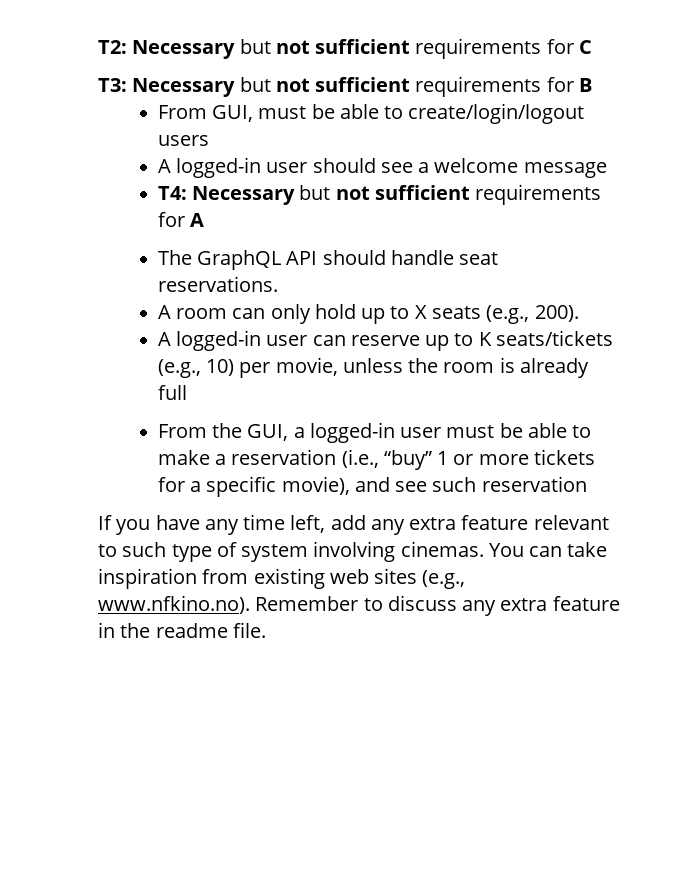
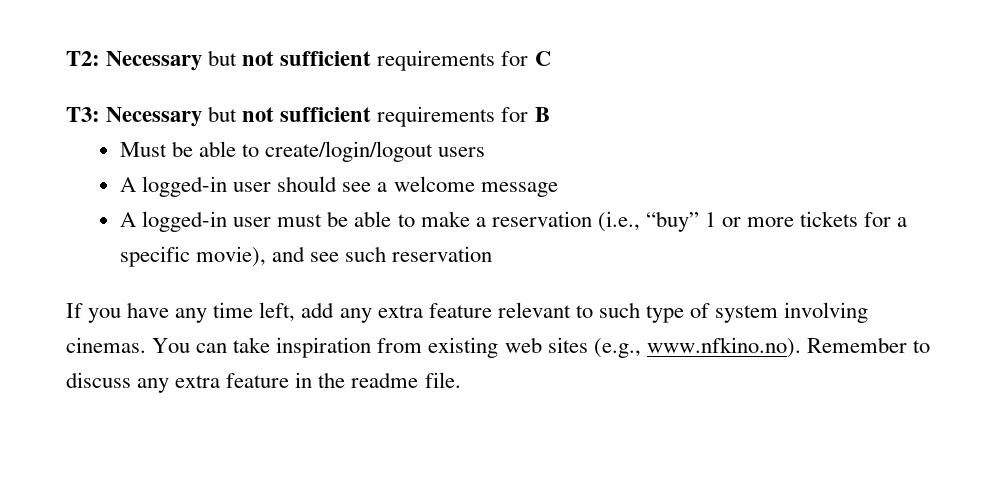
[157,105,307,122] From GUI, must -> [120,142,168,157] Must
[157,184,602,205] [157,212,205,227] [157,250,499,270] [157,276,278,292] [157,304,579,324] [157,330,613,351] [157,357,589,378] [157,385,187,400] [157,423,305,441] T4: Necessary but not sufficient requirements for A // The GraphQL API should handle seat reservations. // A room can only hold up to X seats (e.g., 200). // A logged-in user can reserve up to K seats/tickets (e.g., 10) per movie, unless the room is already full // From the GUI, a -> [120,212,137,227] A

